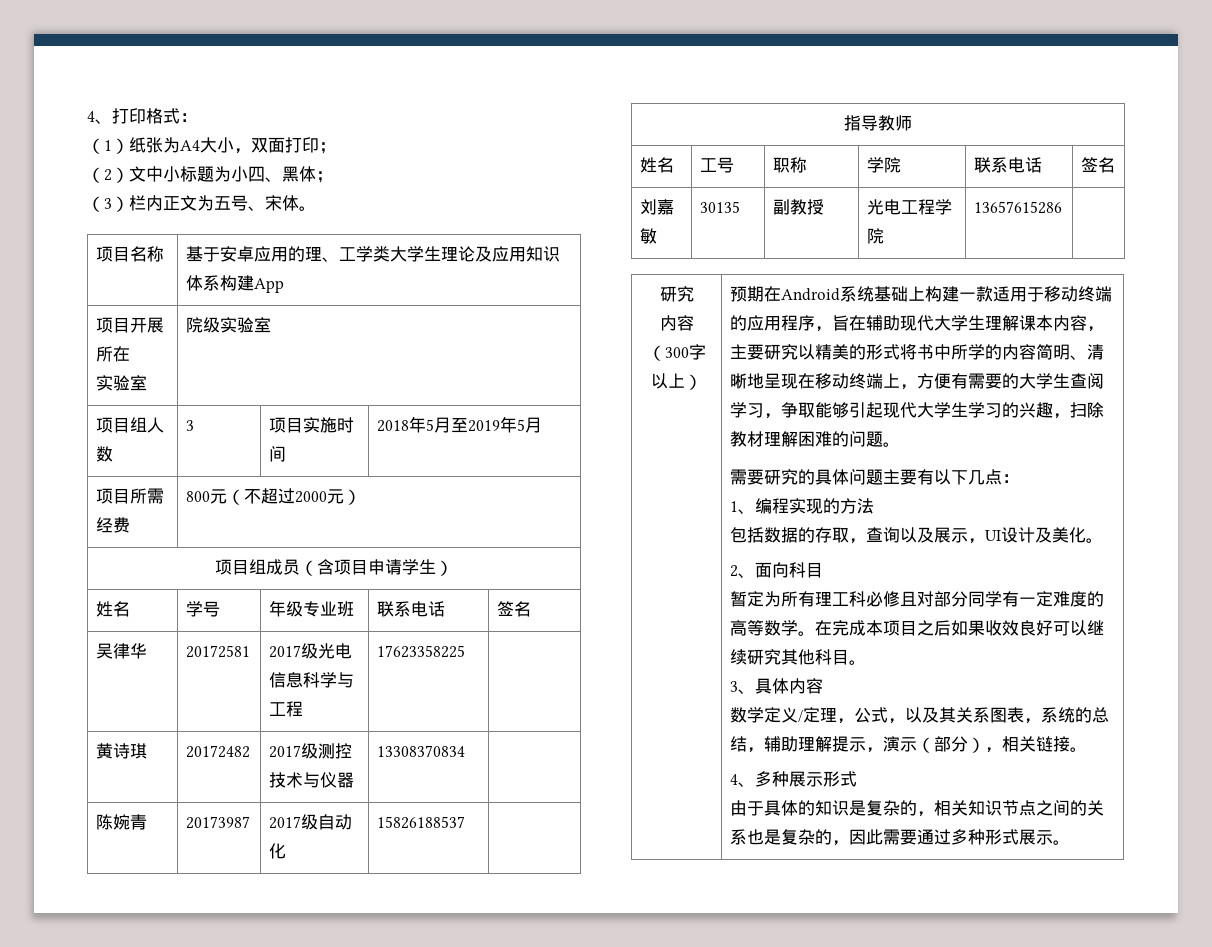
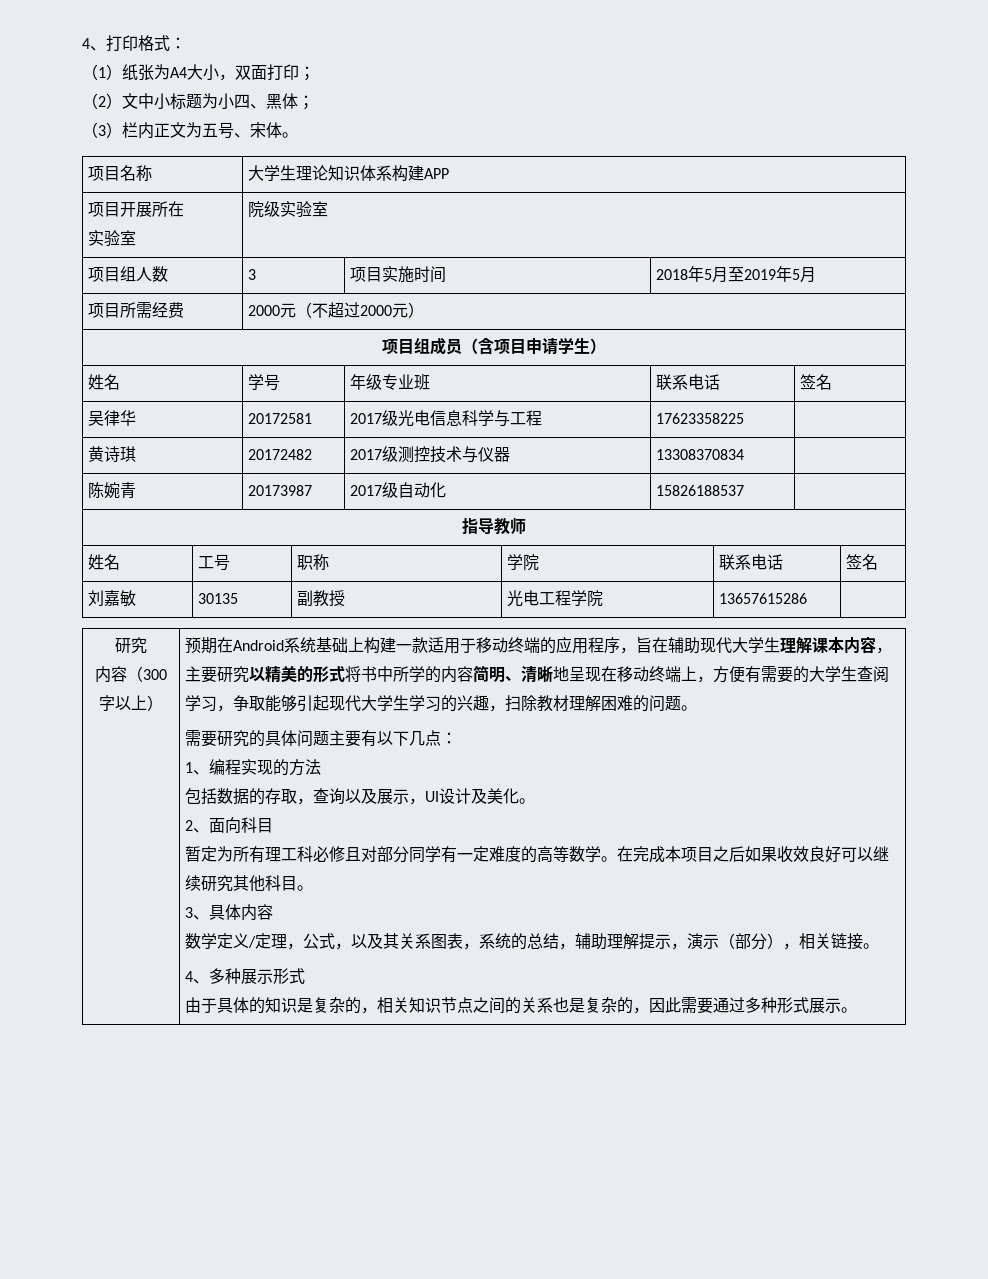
[185,246,390,262] 基于安卓应用的理、工学类 -> (153, 173) none
[474,246,526,262] 及应用 -> (329, 173) none
[253,278,284,293] App -> [424,168,450,179] APP
[185,491,210,502] 800 -> [248,305,281,316] 2000

